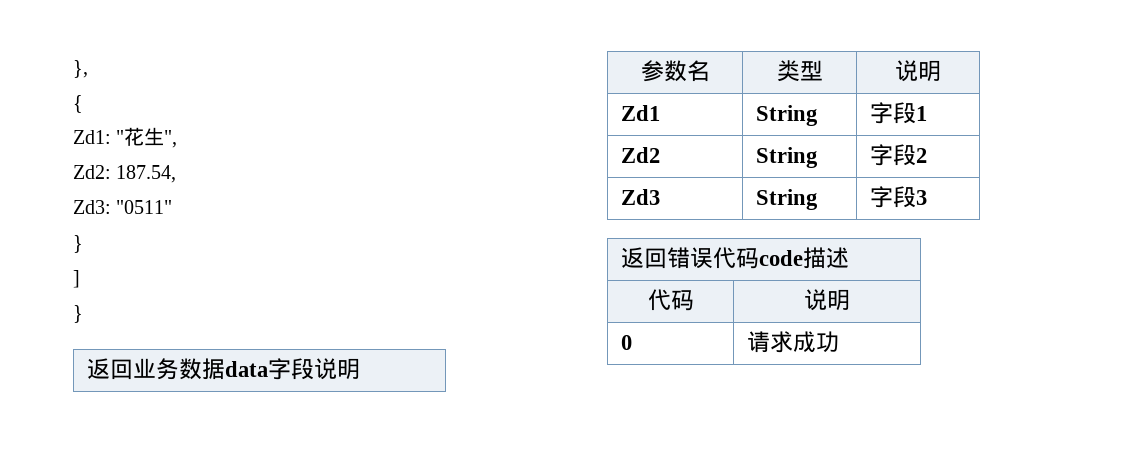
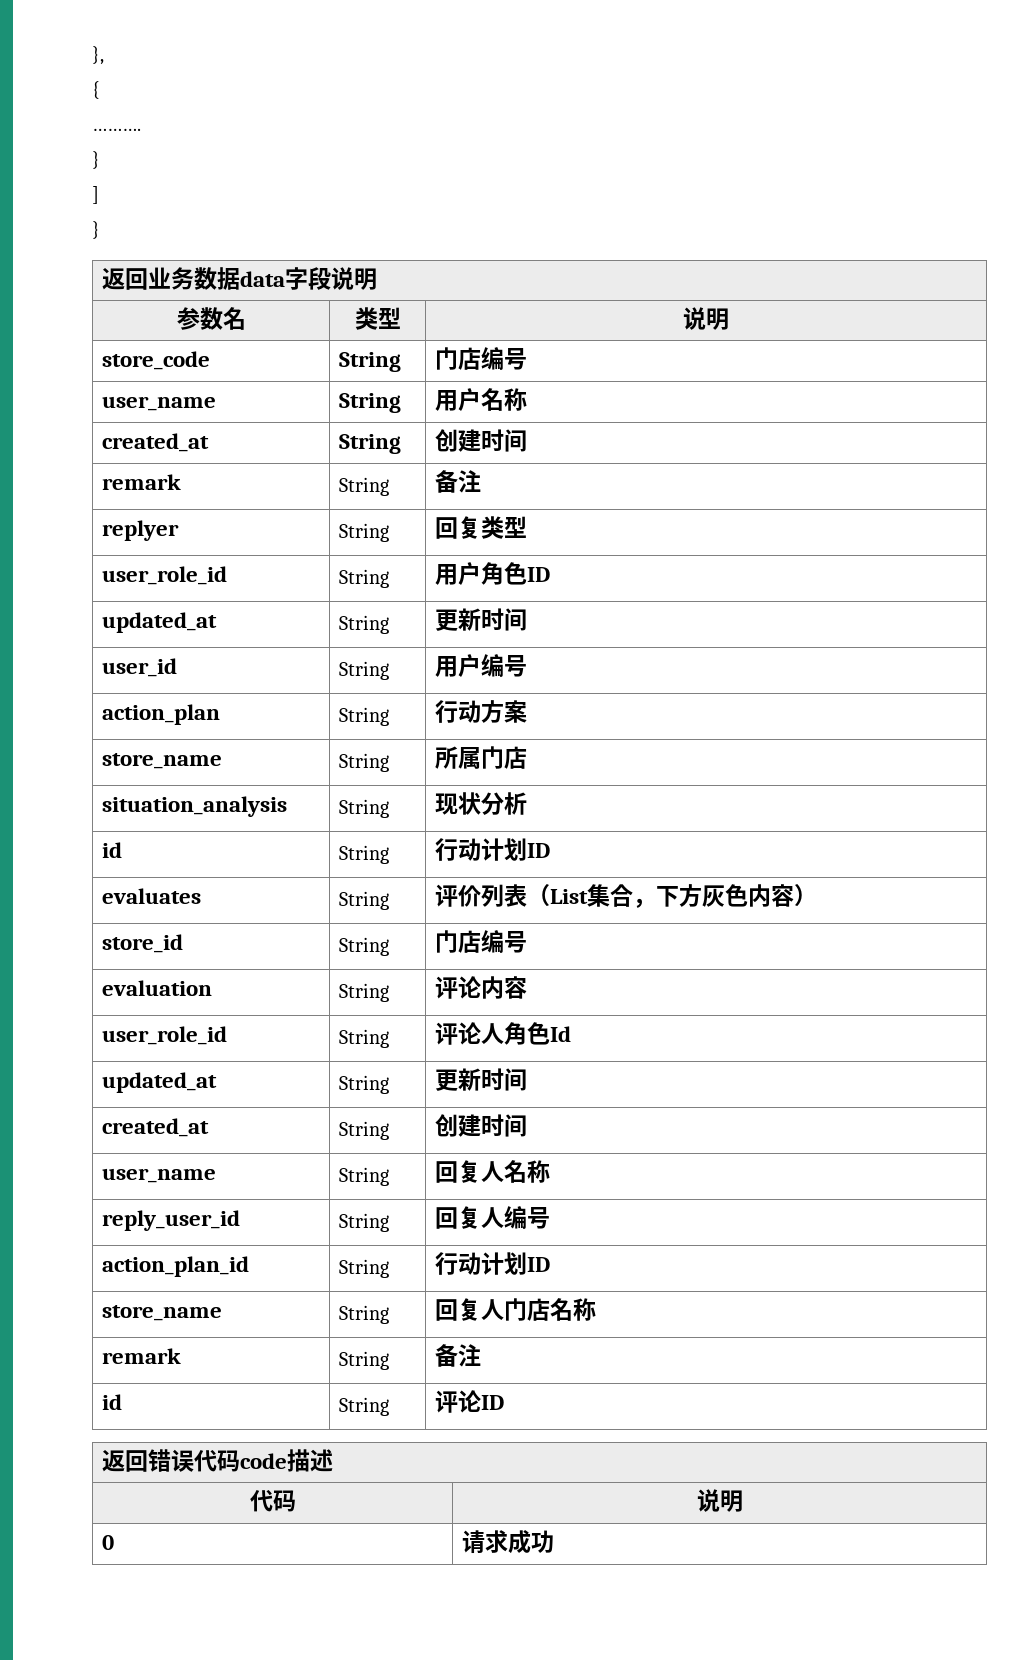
[73,127,178,148] [73,165,177,183] [73,200,173,214] Zd1: "花生", // Zd2: 187.54, // Zd3: "0511" -> [92,128,141,131] ……….
[621,105,661,121] [756,105,819,126] [870,102,928,124] [621,147,661,163] [756,147,819,168] [870,144,928,166] [621,189,661,205] [756,189,819,210] [870,186,928,208] Zd1 | String | 字段1 // Zd2 | String | 字段2 // Zd3 | String | 字段3 -> [102,351,211,370] [339,352,402,372] [435,347,528,370] [102,396,217,411] [339,393,402,413] [435,388,528,411] [102,433,210,452] [339,434,402,454] [435,429,528,452] [102,474,182,490] [339,477,390,496] [435,470,482,493] [102,520,180,541] [339,523,390,542] [435,516,528,539] [102,566,228,585] [339,569,390,588] [435,562,551,585] [102,612,218,633] [339,615,390,634] [435,608,528,631] [102,658,178,677] [339,661,390,680] [435,654,528,677] [102,704,221,725] [339,707,390,726] [435,700,528,723] [102,753,223,769] [339,753,390,772] [435,746,528,769] [102,796,288,817] [339,799,390,818] [435,792,528,815] [102,842,123,858] [339,845,390,864] [435,838,551,861] [102,888,202,904] [339,891,390,910] [435,884,818,908] [102,934,184,953] [339,937,390,956] [435,930,528,953] [102,980,213,996] [339,983,390,1002] [435,976,528,999] [102,1026,228,1045] [339,1029,390,1048] [435,1022,572,1045] [102,1072,218,1093] [339,1075,390,1094] [435,1068,528,1091] [102,1118,210,1137] [339,1121,390,1140] [435,1114,528,1137] [102,1168,217,1183] [339,1167,390,1186] [435,1160,551,1183] [102,1210,241,1231] [339,1213,390,1232] [435,1206,551,1229] [102,1256,250,1277] [339,1259,390,1278] [435,1252,551,1275] [102,1305,223,1321] [339,1305,390,1324] [435,1298,597,1321] [102,1348,182,1364] [339,1351,390,1370] [435,1344,482,1367] [102,1394,123,1410] [339,1397,390,1416] [435,1390,505,1413] store_code | String | 门店编号 // user_name | String | 用户名称 // created_at | String | 创建时间 // remark | String | 备注 // replyer | String | 回复类型 // user_role_id | String | 用户角色ID // updated_at | String | 更新时间 // user_id | String | 用户编号 // action_plan | String | 行动方案 // store_name | String | 所属门店 // situation_analysis | String | 现状分析 // id | String | 行动计划ID // evaluates | String | 评价列表（List集合，下方灰色内容） // store_id | String | 门店编号 // evaluation | String | 评论内容 // user_role_id | String | 评论人角色Id // updated_at | String | 更新时间 // created_at | String | 创建时间 // user_name | String | 回复人名称 // reply_user_id | String | 回复人编号 // action_plan_id | String | 行动计划ID // store_name | String | 回复人门店名称 // remark | String | 备注 // id | String | 评论ID

